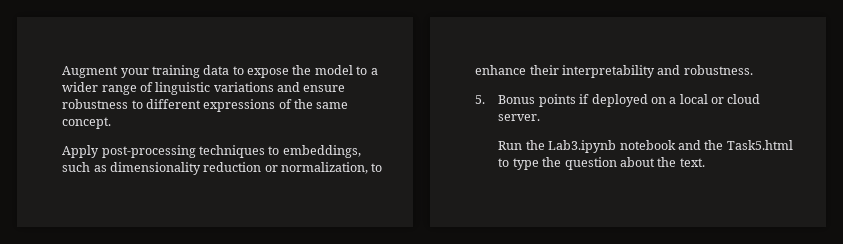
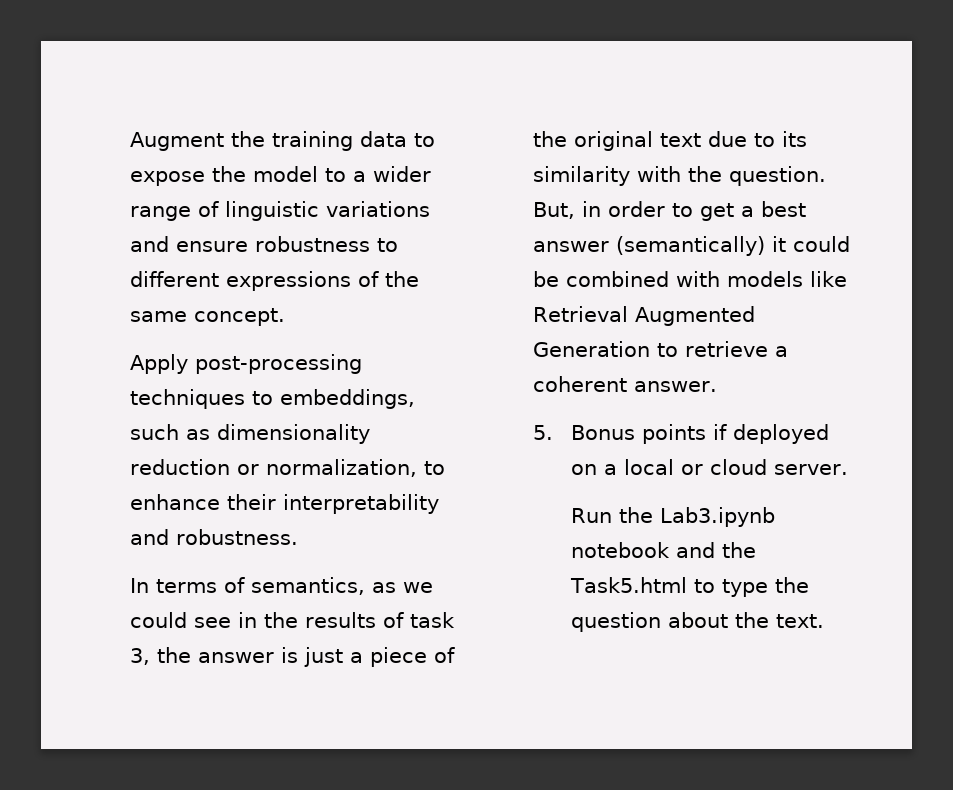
[120,68,149,78] your -> [231,131,266,147] the
(753, 70) none -> [130,577,434,595] [130,612,456,628] [130,647,456,667] [533,131,808,151] [533,166,827,186] [533,201,807,221] [533,236,851,256] [533,271,848,287] [533,306,756,326] [533,341,789,357] [533,376,718,392] // In terms of semantics, as we could see in the results of task 3, the answer is just a piece of the original text due to its similarity with the question. But, in order to get a best answer (semantically) it could be combined with models like Retrieval Augmented Generation to retrieve a coherent answer.

